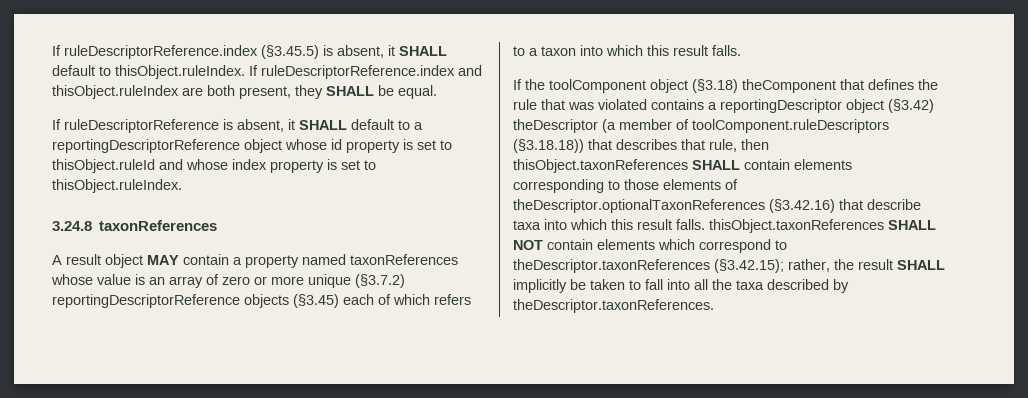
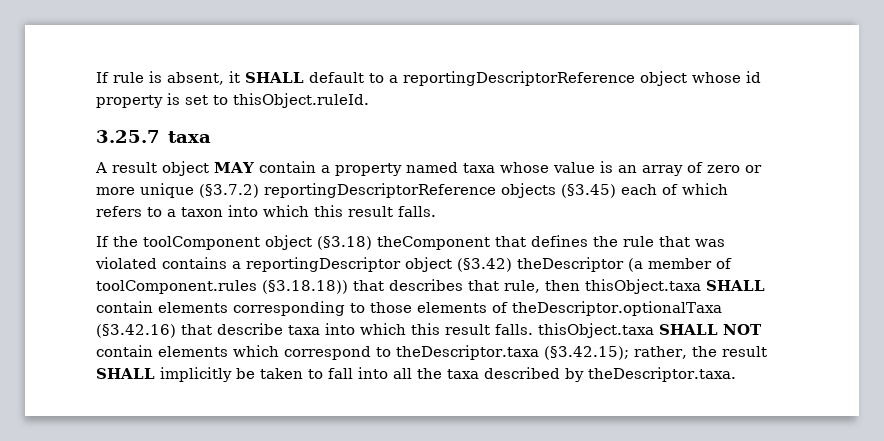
[52,45,447,59] [52,65,482,79] [52,85,437,99] [52,119,219,133] If ruleDescriptorReference.index (§3.45.5) is absent, it SHALL default to thisObject.ruleIndex. If ruleDescriptorReference.index and thisObject.ruleIndex are both present, they SHALL be equal. // If ruleDescriptorReference -> [96,72,144,83] If rule
[52,159,376,173] [52,179,182,193] [52,220,218,231] thisObject.ruleId and whose index property is set to thisObject.ruleIndex. // 3.24.8 taxonReferences -> [233,93,369,108] [96,130,211,143] thisObject.ruleId. // 3.25.7 taxa
[350,254,458,265] taxonReferences -> [463,163,495,173] taxa
[692,119,889,133] toolComponent.ruleDescriptors -> [96,280,257,294] toolComponent.rules
[513,159,688,173] thisObject.taxonReferences -> [585,279,701,294] thisObject.taxa
[513,199,765,213] theDescriptor.optionalTaxonReferences -> [512,301,722,316] theDescriptor.optionalTaxa
[709,219,884,233] thisObject.taxonReferences -> [538,323,654,338] thisObject.taxa
[513,259,710,273] theDescriptor.taxonReferences -> [396,345,539,360] theDescriptor.taxa
[513,299,714,313] theDescriptor.taxonReferences. -> [588,367,736,382] theDescriptor.taxa.

